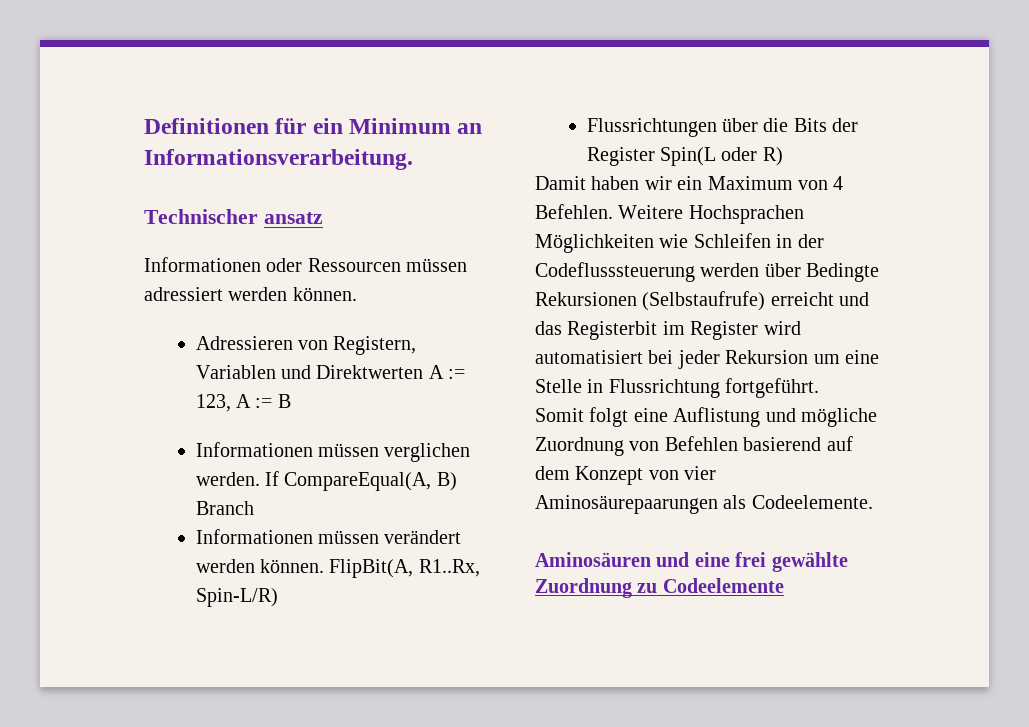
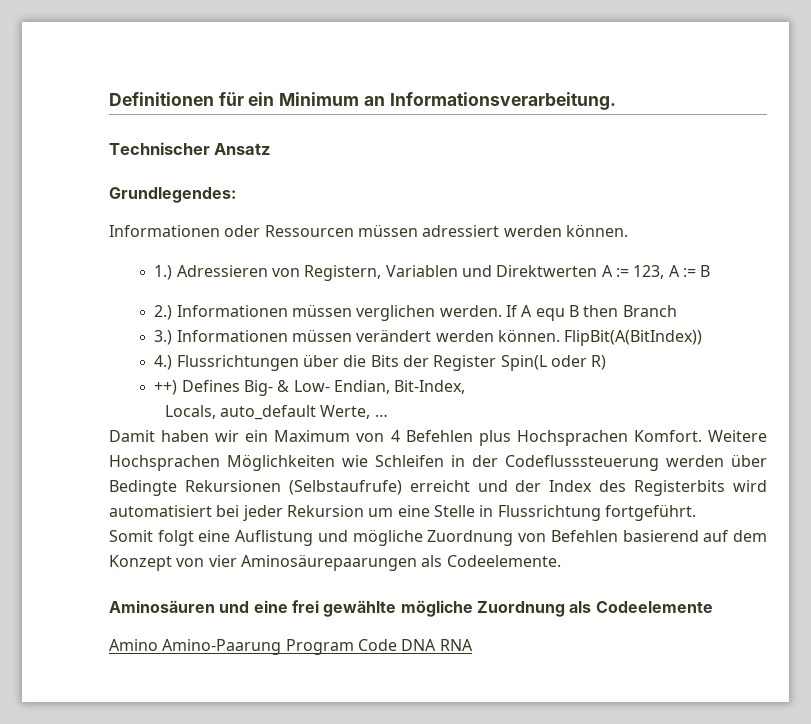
[263,212,323,224] ansatz -> [214,143,271,155] [109,187,236,203] Ansatz // Grundlegendes:
(357, 294) none -> [154,265,173,280] 1.)
(291, 401) none -> [154,305,173,320] 2.)
[284,472,457,491] CompareEqual(A, B) -> [521,305,619,321] A equ B then
(254, 508) none -> [154,330,173,345] 3.)
[329,559,480,578] [195,588,278,607] FlipBit(A, R1..Rx, Spin-L/R) // -> [564,330,703,346] [154,355,173,370] FlipBit(A(BitIndex)) // 4.)
(783, 156) none -> [154,380,466,396] [164,405,388,420] // ++) Defines Big- & Low- Endian, Bit-Index, // Locals, auto_default Werte, …
[535,204,613,219] Befehlen. -> [405,430,702,446] Befehlen plus Hochsprachen Komfort.
[535,321,759,340] das Registerbit im Register -> [515,480,726,496] der Index des Registerbits
[535,578,784,598] Zuordnung zu Codeelemente -> [400,600,713,617] [109,639,473,655] mögliche Zuordnung als Codeelemente // Amino Amino-Paarung Program Code DNA RNA

